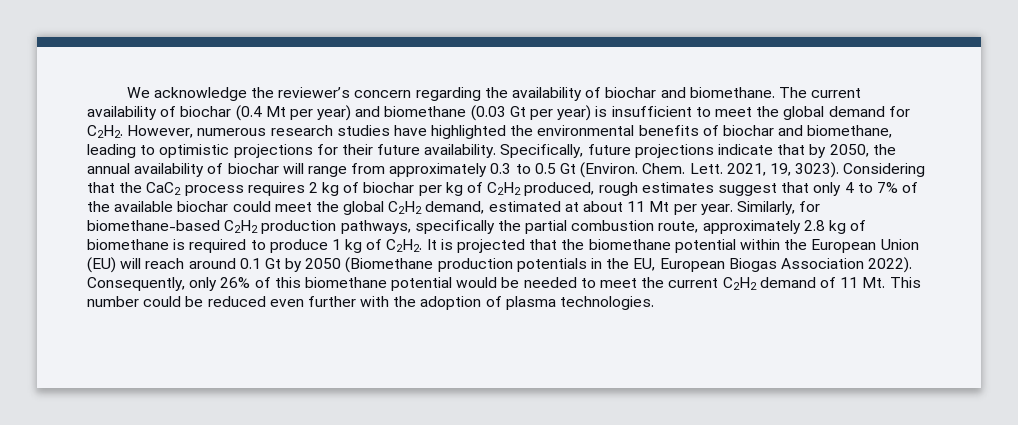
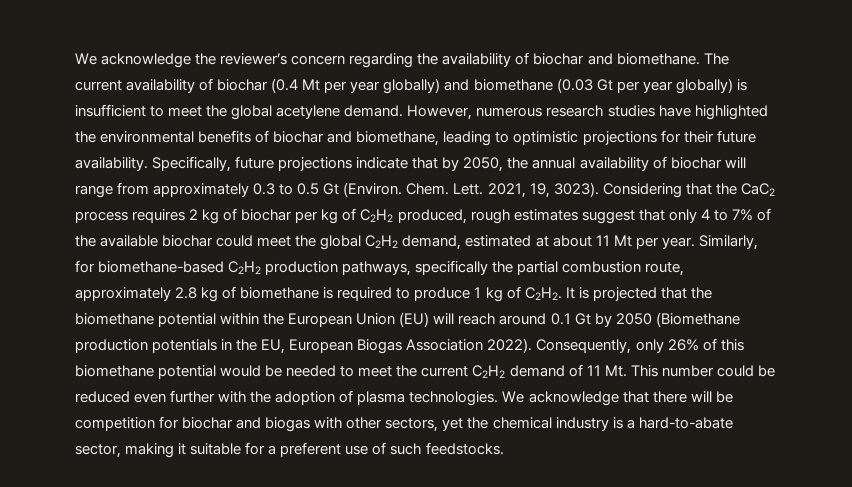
[317,105,352,121] year) -> [350,78,441,94] year globally)
[557,105,592,121] year) -> [642,78,733,94] year globally)
[828,106,910,117] [87,125,123,138] demand for C2H2. -> [276,105,404,119] acetylene demand.
(655, 303) none -> [502,391,733,406] [75,416,733,432] [75,442,504,458] We acknowledge that there will be competition for biochar and biogas with other sectors, yet the chemical industry is a hard-to-abate sector, making it suitable for a preferent use of such feedstocks.

